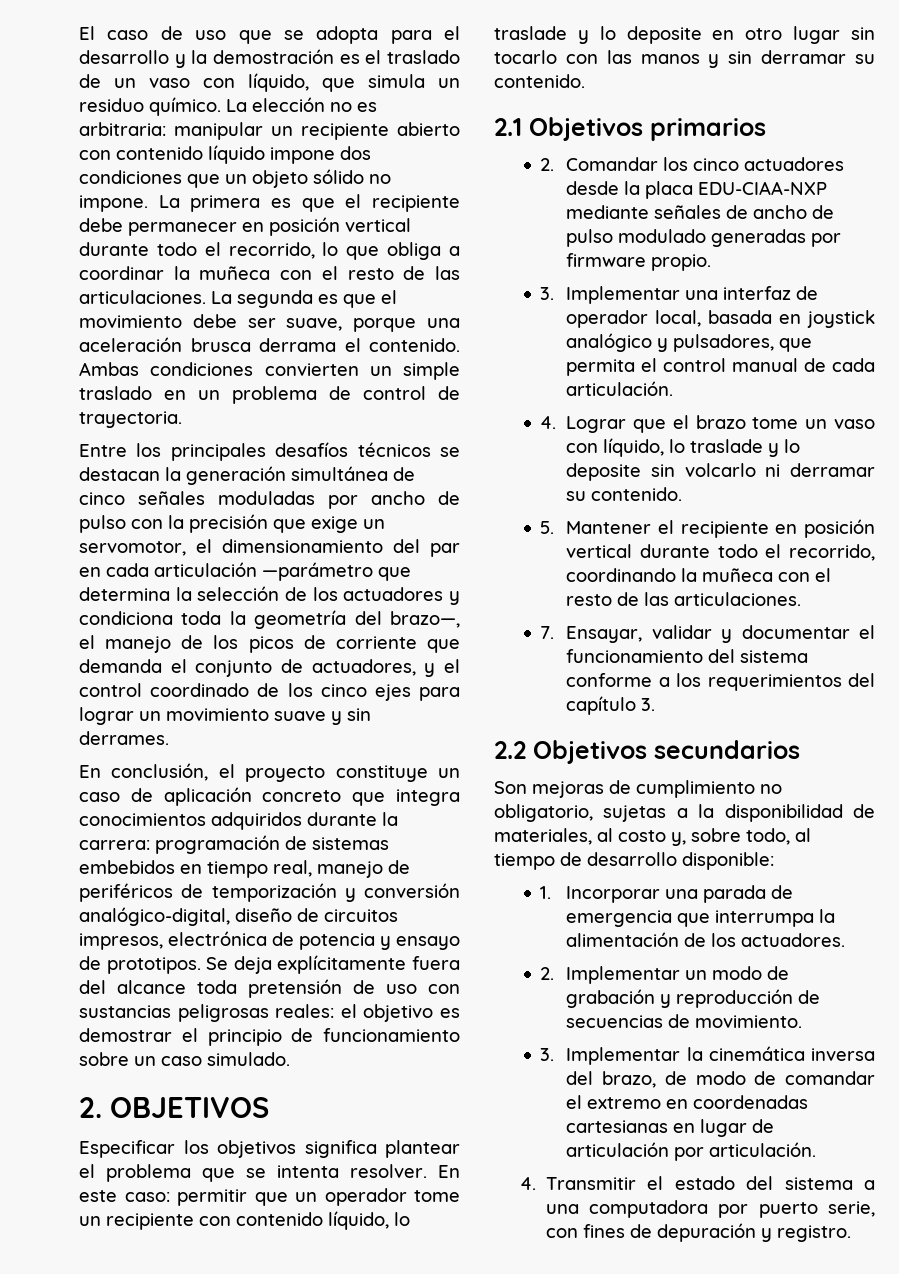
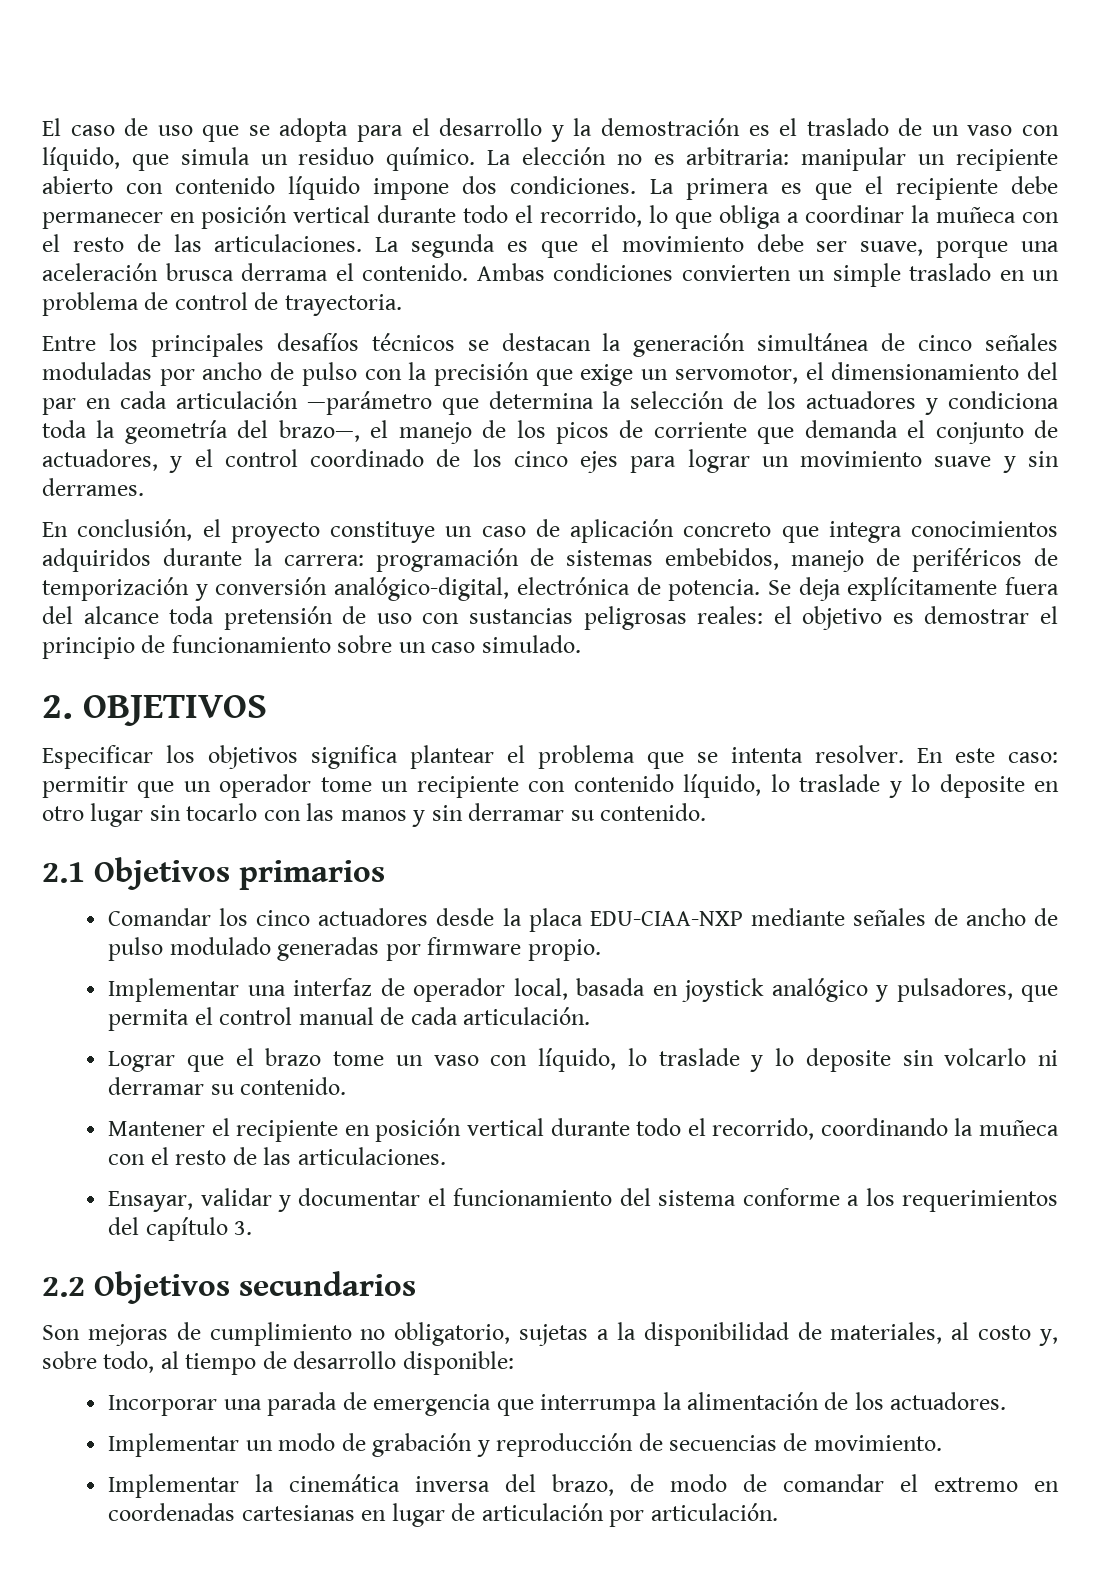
[79,169,391,188] [79,195,148,212] condiciones que un objeto sólido no impone. -> [510,176,637,194] condiciones.
[79,860,312,878] embebidos en tiempo real, -> [665,548,779,570] embebidos,
[235,908,398,922] [79,931,460,950] [79,956,201,974] diseño de circuitos impresos, electrónica de potencia y ensayo de prototipos. -> [516,577,761,601] electrónica de potencia.
[540,158,555,171] 2. -> (385, 875) none
[540,287,555,300] 3. -> (601, 950) none
[540,416,557,429] 4. -> (591, 1016) none
[540,521,555,534] 5. -> (347, 1086) none
[540,626,555,639] 7. -> (446, 1156) none
[540,886,552,899] 1. -> (514, 1363) none
[540,967,555,980] 2. -> (1007, 1401) none
[540,1048,555,1061] 3. -> (942, 1443) none
[519,1176,875,1190] [545,1200,875,1218] [545,1223,851,1242] // 4. Transmitir el estado del sistema a una computadora por puerto serie, con fines de depuración y registro. -> (778, 1512) none

